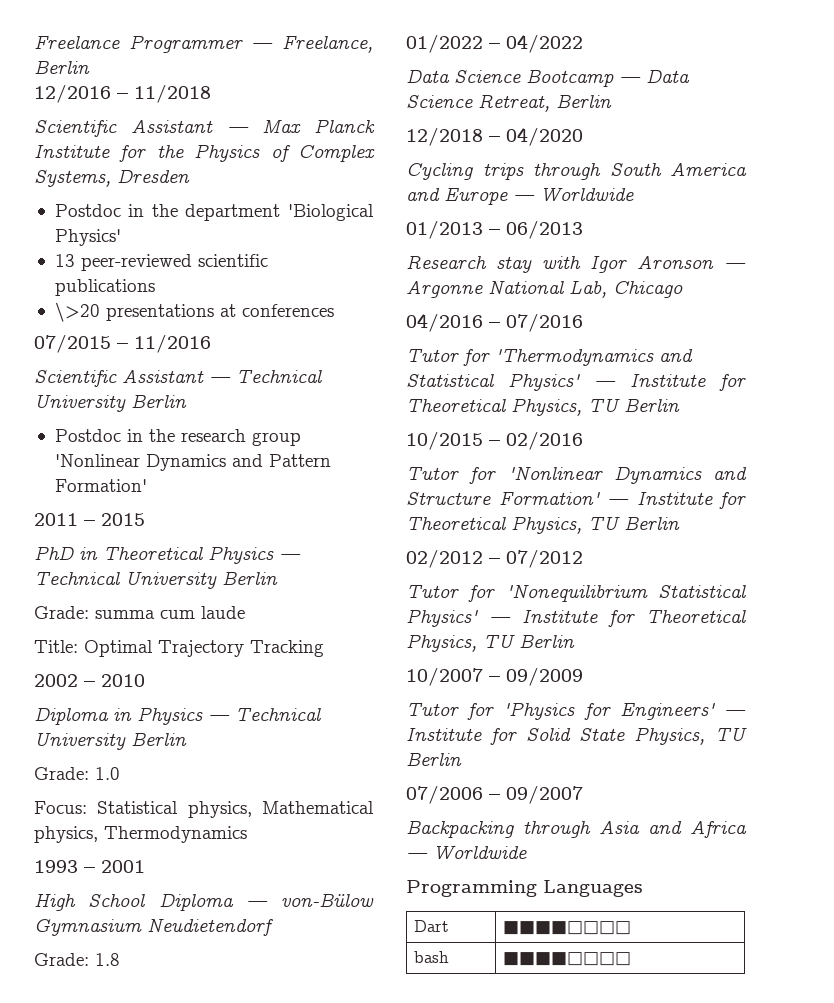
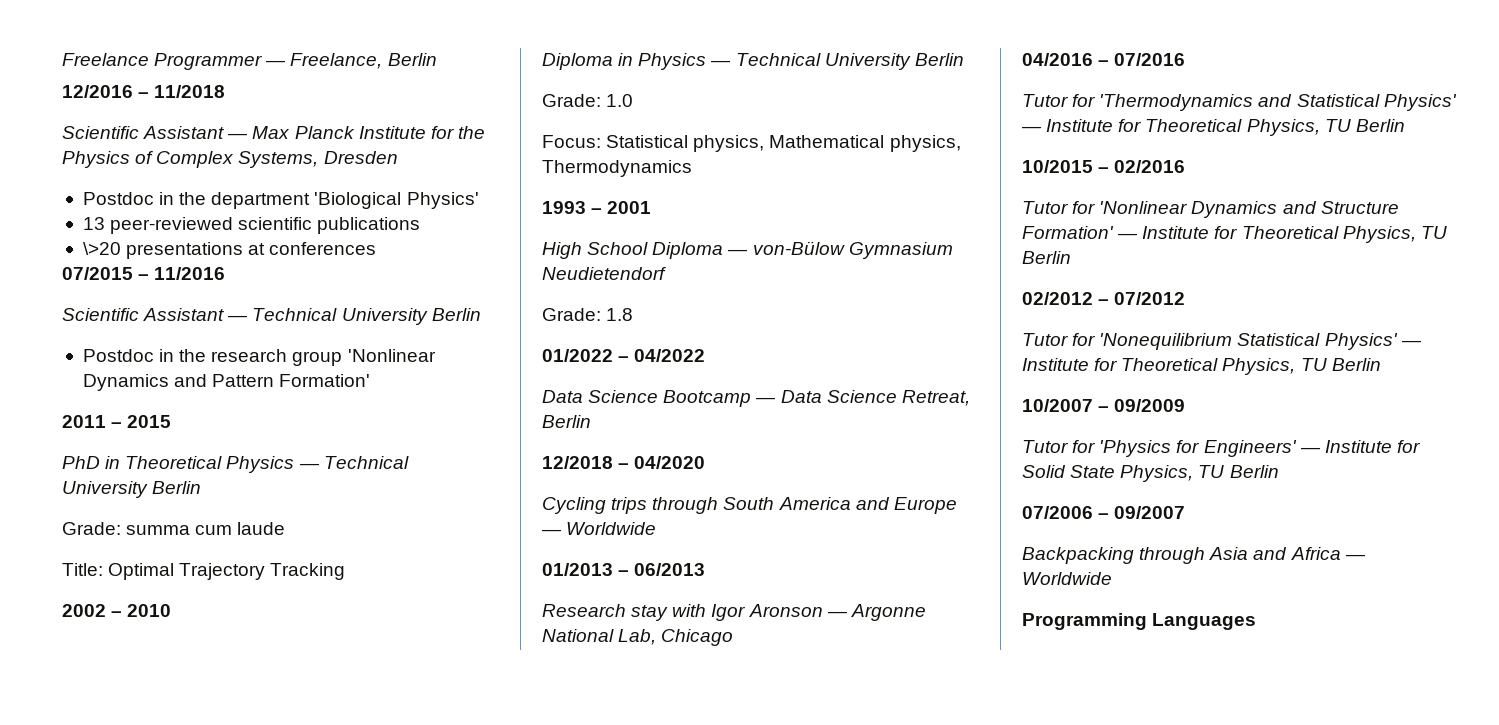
[413,920,449,932] [502,921,631,935] [413,951,449,963] [502,952,631,966] // Dart | ■■■■□□□□ // bash | ■■■■□□□□ -> (1257, 621) none

